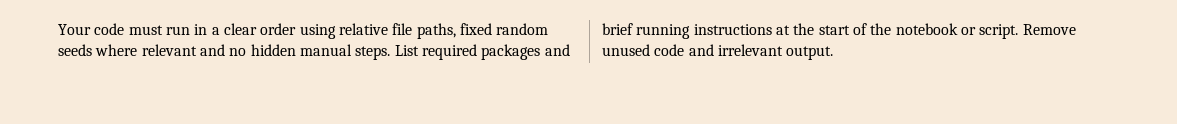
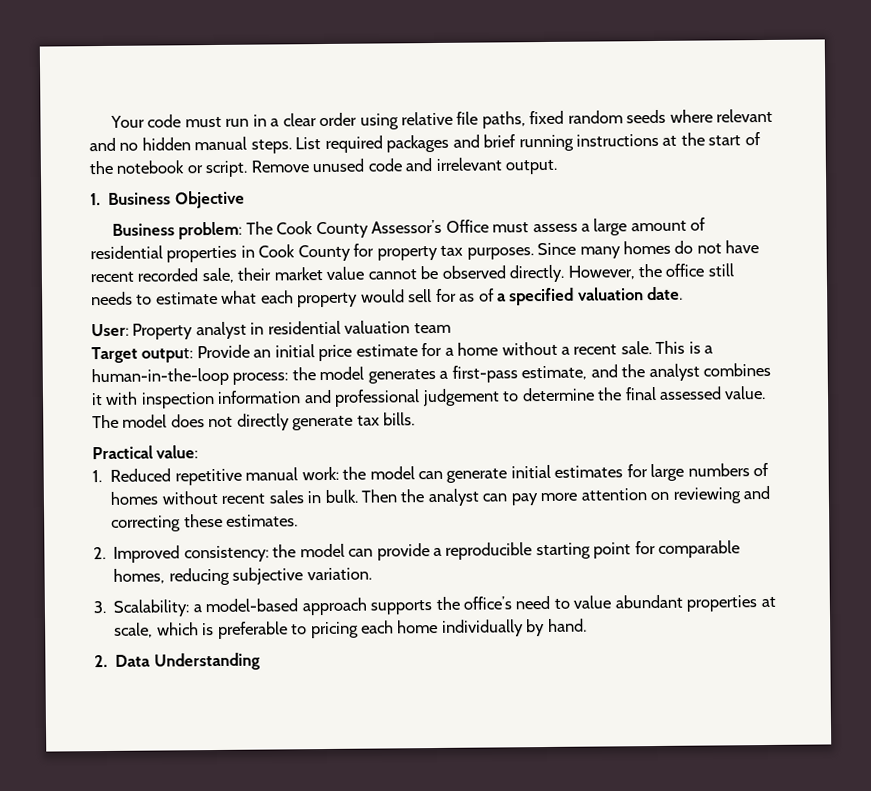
(834, 53) none -> [90,190,245,209] [111,217,707,240] [90,240,760,263] [90,263,734,284] [91,286,684,308] [91,320,451,340] [91,340,714,364] [91,362,772,387] [91,386,767,409] [92,412,416,431] [92,445,199,460] [92,462,770,486] [110,485,771,507] [111,513,299,532] [93,540,741,563] [113,567,372,586] [93,594,776,617] [114,618,587,639] [94,652,261,671] // 1. Business Objective // Business problem: The Cook County Assessor’s Office must assess a large amount of residential properties in Cook County for property tax purposes. Since many homes do not have recent recorded sale, their market value cannot be observed directly. However, the office still needs to estimate what each property would sell for as of a specified valuation date. // User: Property analyst in residential valuation team // Target output: Provide an initial price estimate for a home without a recent sale. This is a human-in-the-loop process: the model generates a first-pass estimate, and the analyst combines it with inspection information and professional judgement to determine the final assessed value. The model does not directly generate tax bills. // Practical value: // 1. Reduced repetitive manual work: the model can generate initial estimates for large numbers of homes without recent sales in bulk. Then the analyst can pay more attention on reviewing and correcting these estimates. // 2. Improved consistency: the model can provide a reproducible starting point for comparable homes, reducing subjective variation. // 3. Scalability: a model-based approach supports the office’s need to value abundant properties at scale, which is preferable to pricing each home individually by hand. // 2. Data Understanding

